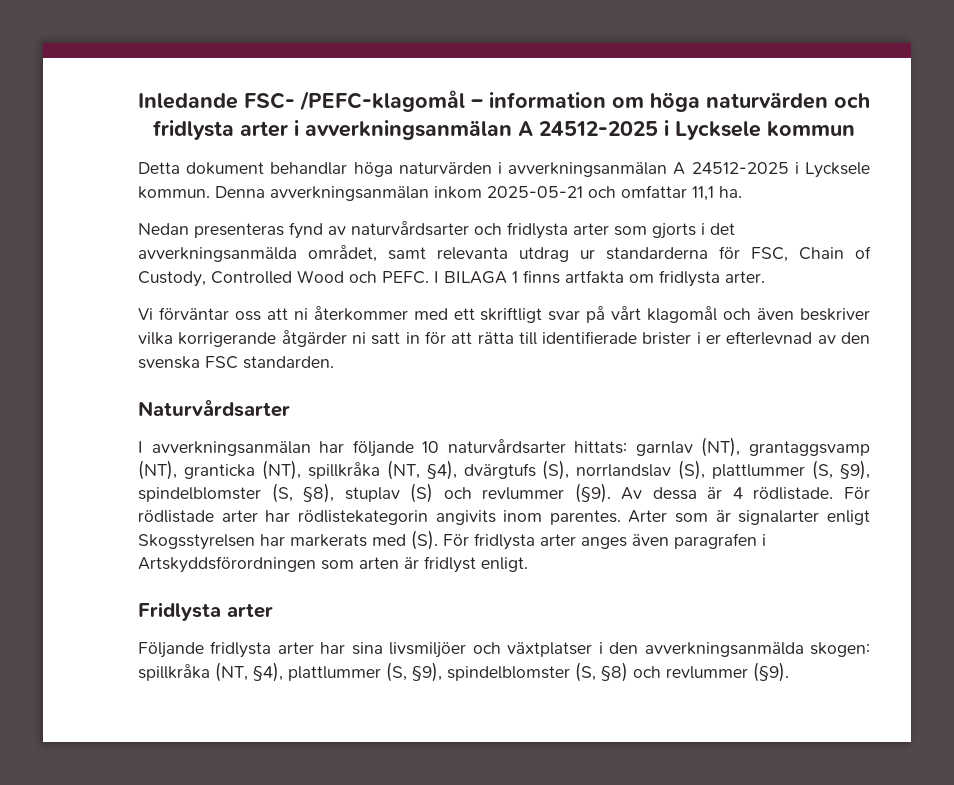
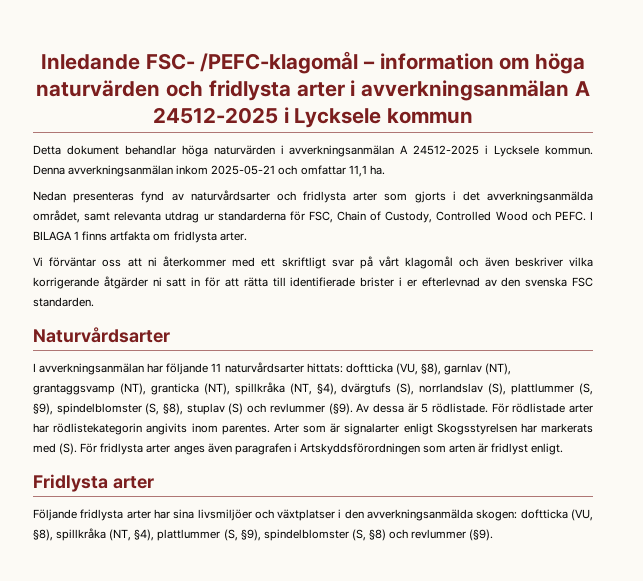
[422,441,440,453] 10 -> [211,363,222,372] 11
(628, 447) none -> [345,363,441,375] doftticka (VU, §8),
[732,487,743,499] 4 -> [421,403,429,413] 5
(870, 649) none -> [520,509,594,521] [33,529,53,541] doftticka (VU, §8),

